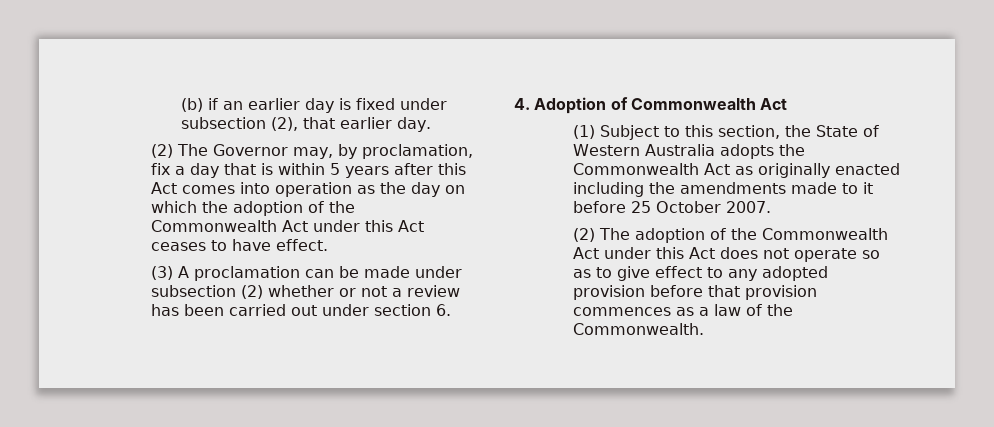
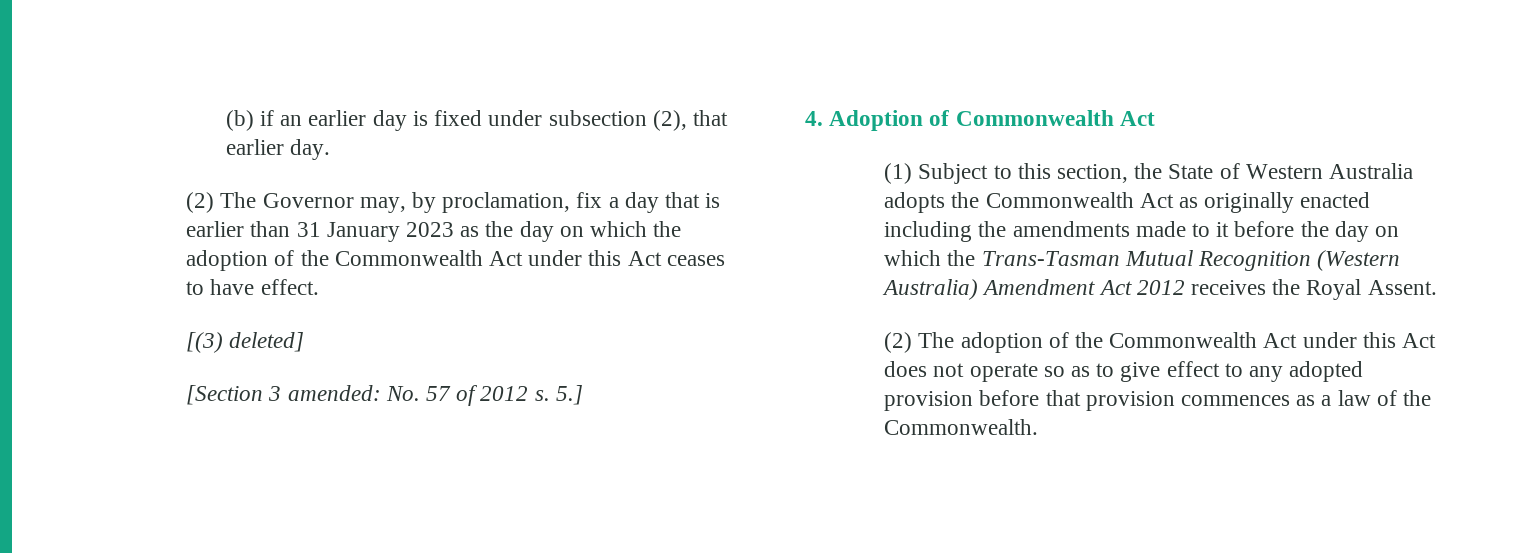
[278,163,467,178] [151,182,353,197] within 5 years after this Act comes into operation -> [186,221,455,242] earlier than 31 January 2023
[151,266,463,281] [151,285,461,299] [151,304,452,316] (3) A proclamation can be made under subsection (2) whether or not a review has been carried out under section 6. -> [186,332,305,353] [186,385,583,406] [(3) deleted] // [Section 3 amended: No. 57 of 2012 s. 5.]
[631,201,772,213] 25 October 2007. -> [1300,221,1400,242] [884,250,1401,271] [882,279,1437,300] the day on which the Trans-Tasman Mutual Recognition (Western Australia) Amendment Act 2012 receives the Royal Assent.

